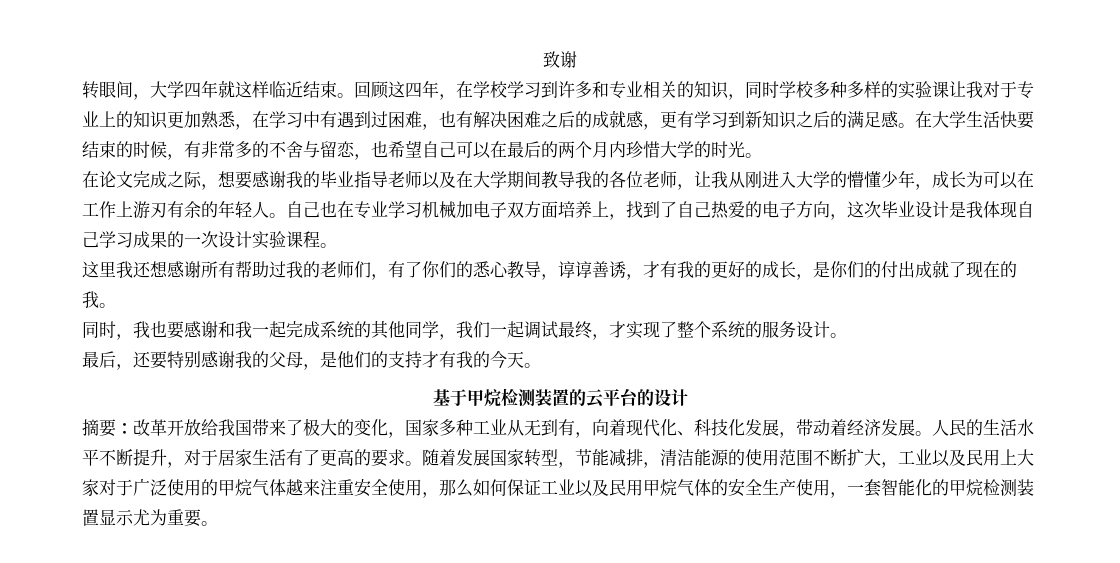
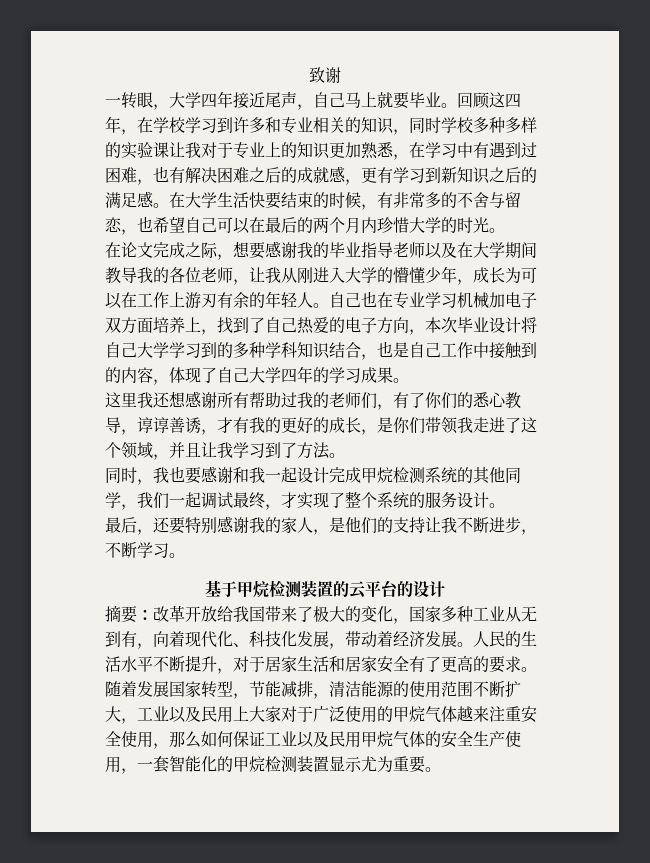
[82,81,133,99] 转眼间 -> [105,92,153,109] 一转眼
[218,80,337,98] 就这样临近结束 -> [233,91,441,110] 接近尾声，自己马上就要毕业
[847,201,864,218] 这 -> [425,317,441,333] 本
[949,201,1034,218] [82,231,320,249] 是我体现自己学习成果的一次设计实验课程 -> [521,317,537,333] [105,341,537,360] [105,366,393,385] 将自己大学学习到的多种学科知识结合，也是自己工作中接触到的内容，体现了自己大学四年的学习成果
[864,260,1017,278] [82,291,99,308] 的付出成就了现在的我 -> [425,417,537,434] [105,442,330,460] 带领我走进了这个领域，并且让我学习到了方法
[286,321,320,338] 完成 -> [297,467,425,483] 设计完成甲烷检测
[269,351,303,368] 父母 -> [281,517,313,534] 家人
[422,350,524,369] 才有我的今天 -> [425,517,537,535] [105,542,169,558] 让我不断进步，不断学习
(286, 457) none -> [329,656,409,673] 和居家安全

